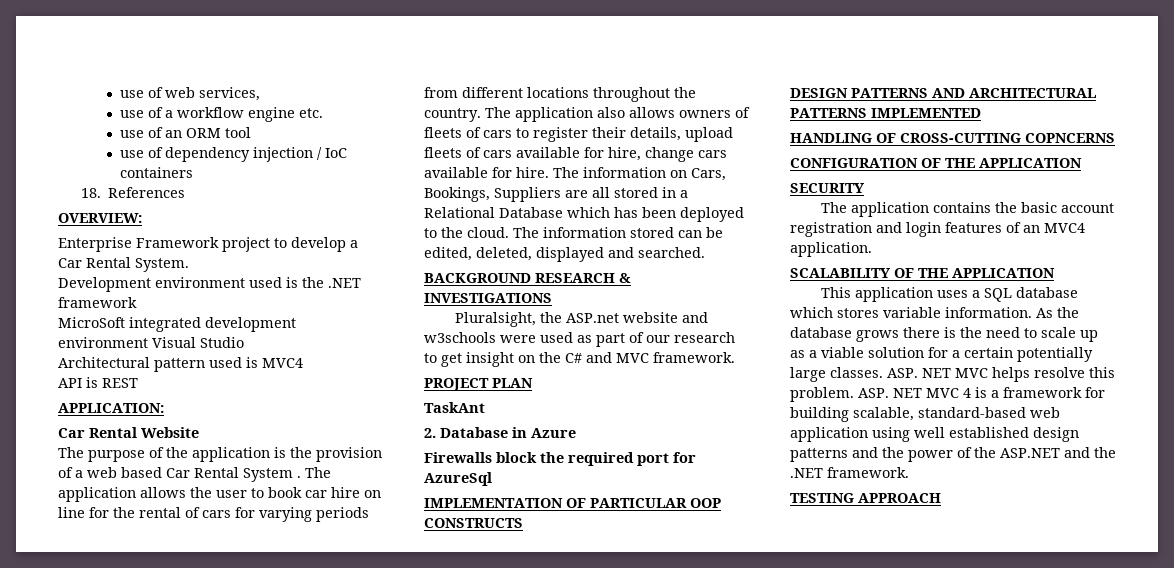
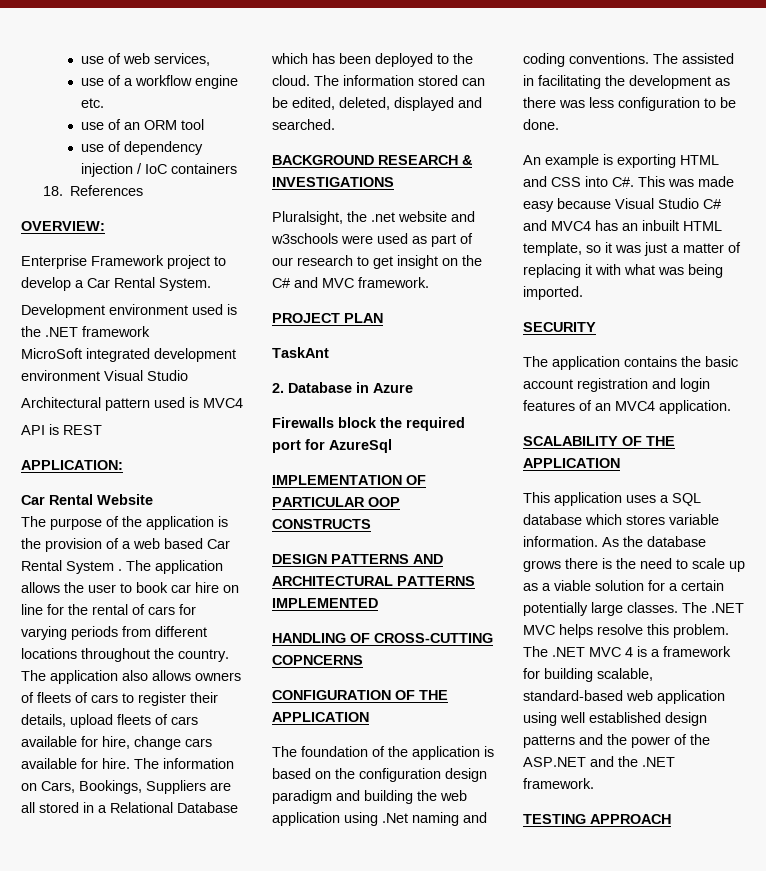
[565,313,619,323] ASP.net -> [371,212,395,222] .net
(1082, 163) none -> [272,746,494,760] [272,768,487,782] [272,790,467,804] [272,812,487,826] [523,53,734,67] [523,75,730,89] [523,97,736,111] [523,119,559,130] [523,154,719,168] [523,176,734,187] [523,198,721,212] [523,220,722,231] [523,242,741,256] [523,264,723,278] [523,286,583,300] // The foundation of the application is based on the configuration design paradigm and building the web application using .Net naming and coding conventions. The assisted in facilitating the development as there was less configuration to be done. // An example is exporting HTML and CSS into C#. This was made easy because Visual Studio C# and MVC4 has an inbuilt HTML template, so it was just a matter of replacing it with what was being imported.
[887,368,951,378] ASP. NET -> [682,602,744,613] The .NET
[858,388,922,398] ASP. NET -> [523,646,585,657] The .NET

